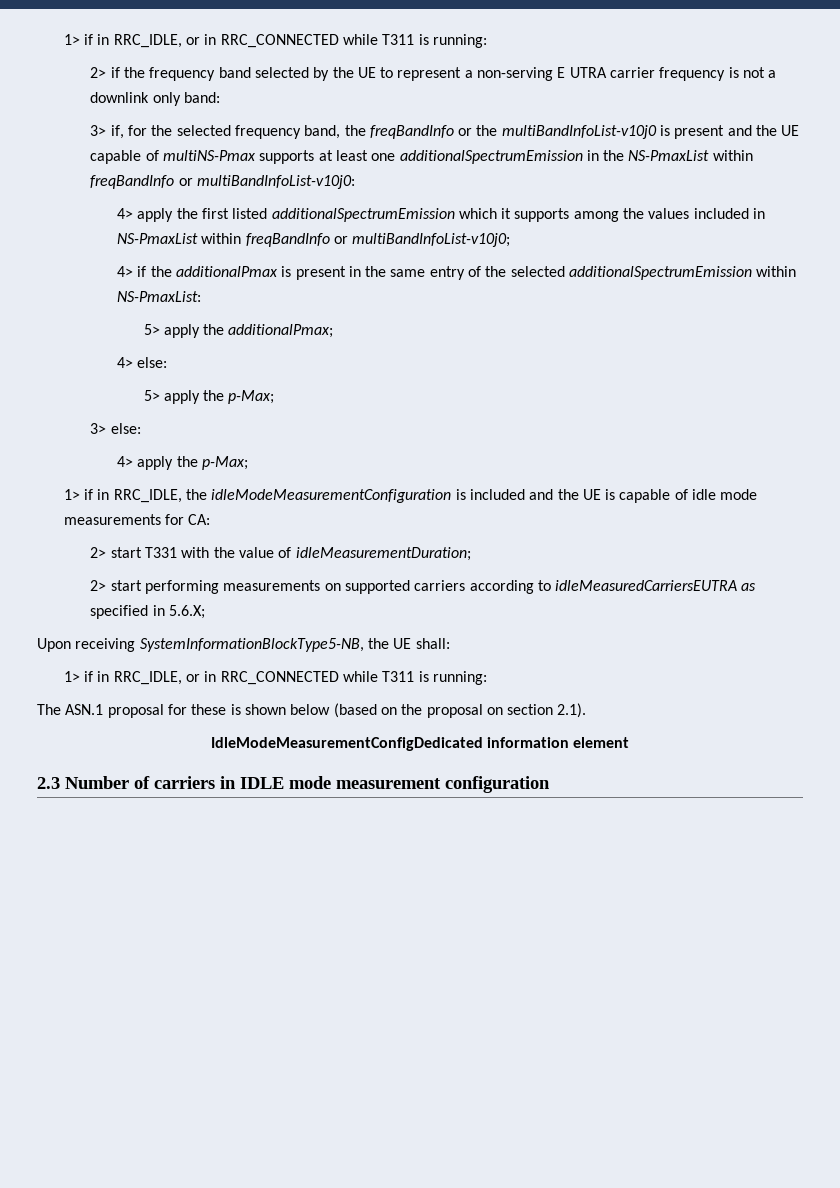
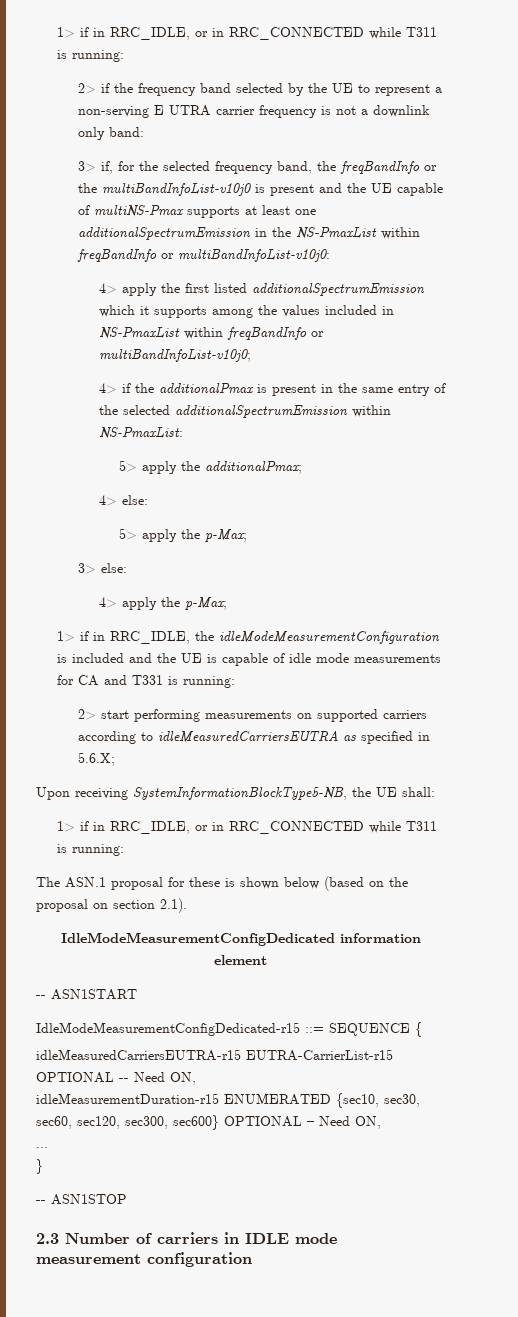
[188,514,211,525] [90,547,471,561] CA: // 2> start T331 with the value of idleMeasurementDuration; -> [77,675,235,688] CA and T331 is running:
(630, 742) none -> [36,989,137,1000] [36,1022,422,1037] [36,1049,393,1061] [36,1072,196,1085] [36,1093,420,1108] [36,1115,381,1130] [36,1147,48,1148] [36,1159,43,1174] [36,1194,127,1205] // -- ASN1START // IdleModeMeasurementConfigDedicated-r15 ::= SEQUENCE { // idleMeasuredCarriersEUTRA-r15 EUTRA-CarrierList-r15 OPTIONAL -- Need ON, // idleMeasurementDuration-r15 ENUMERATED {sec10, sec30, sec60, sec120, sec300, sec600} OPTIONAL – Need ON, // ... // } // -- ASN1STOP

